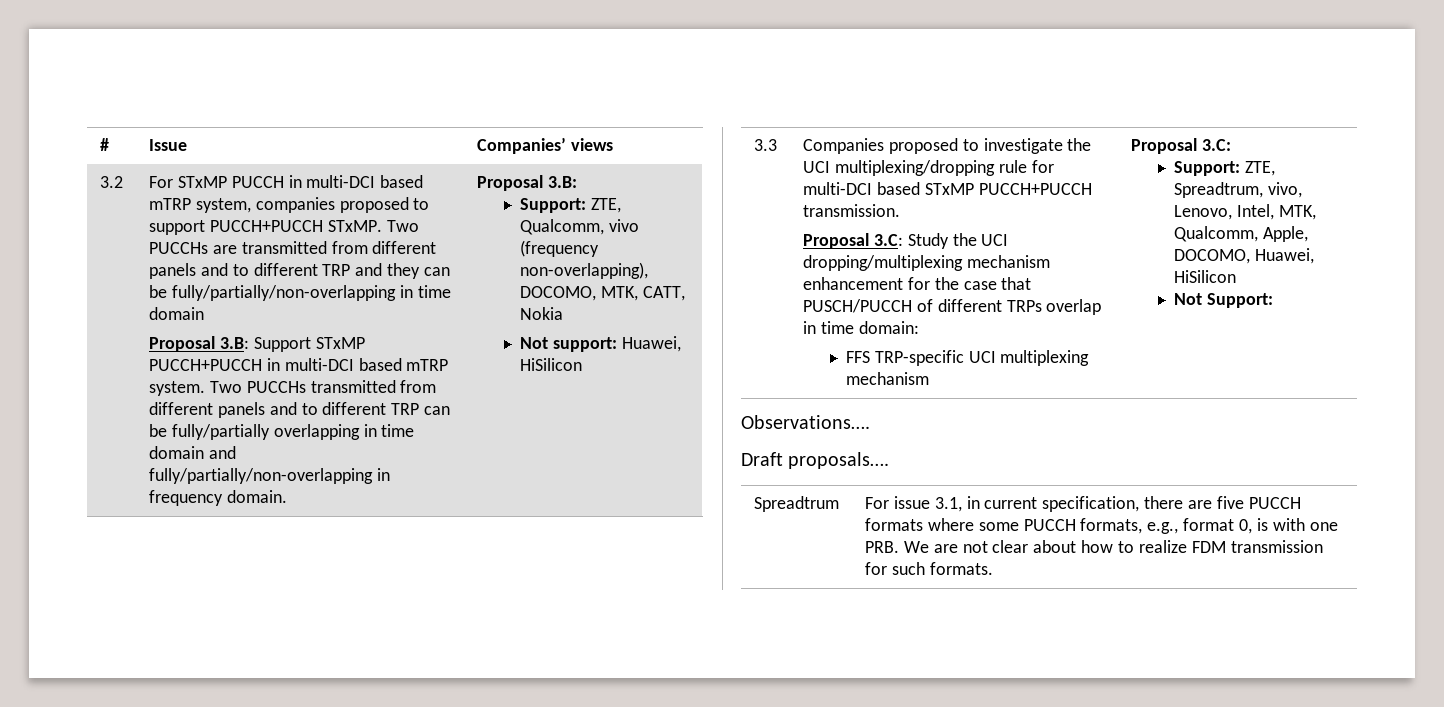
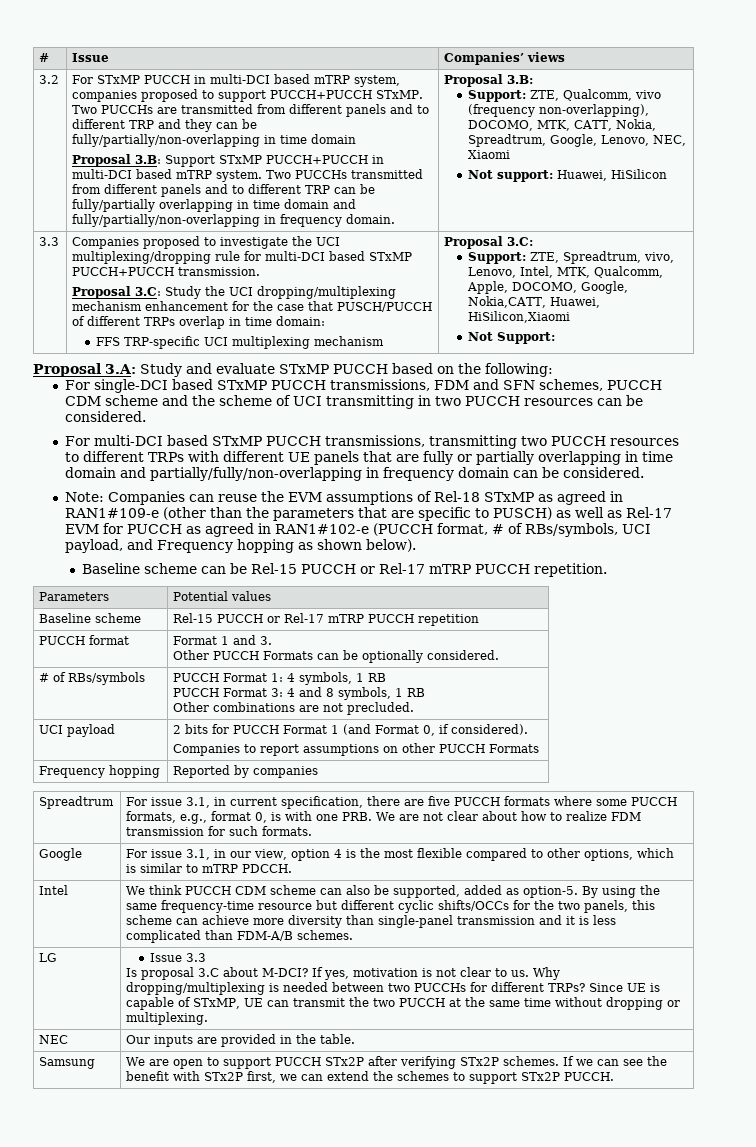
[519,307,563,320] Nokia -> [615,119,656,131] [467,134,686,147] [467,150,510,159] Nokia, Spreadtrum, Google, Lenovo, NEC, Xiaomi
[1254,248,1314,264] [1173,270,1236,283] [1173,293,1273,308] [741,415,870,429] [741,452,890,469] Huawei, HiSilicon // Not Support: // Observations…. // Draft proposals…. -> [580,281,628,294] [467,296,600,308] [467,311,570,323] [467,332,555,344] [33,363,553,377] [64,379,662,393] [64,395,643,409] [64,411,146,422] [64,435,679,449] [64,451,673,465] [64,467,644,481] [64,491,623,505] [64,507,672,521] [64,523,651,537] [64,539,416,553] [81,563,607,577] [39,592,110,601] [173,591,272,601] [39,613,142,623] [173,613,480,626] [39,635,130,645] [173,635,273,645] [173,650,500,663] [39,672,146,685] [173,672,387,685] [173,687,426,700] [173,702,415,715] [39,724,116,737] [173,724,529,736] [173,743,540,756] [39,765,161,778] [173,765,319,778] Google, Nokia,CATT, Huawei, HiSilicon,Xiaomi // Not Support: // Proposal 3.A: Study and evaluate STxMP PUCCH based on the following: // For single-DCI based STxMP PUCCH transmissions, FDM and SFN schemes, PUCCH CDM scheme and the scheme of UCI transmitting in two PUCCH resources can be considered. // For multi-DCI based STxMP PUCCH transmissions, transmitting two PUCCH resources to different TRPs with different UE panels that are fully or partially overlapping in time domain and partially/fully/non-overlapping in frequency domain can be considered. // Note: Companies can reuse the EVM assumptions of Rel-18 STxMP as agreed in RAN1#109-e (other than the parameters that are specific to PUSCH) as well as Rel-17 EVM for PUCCH as agreed in RAN1#102-e (PUCCH format, # of RBs/symbols, UCI payload, and Frequency hopping as shown below). // Baseline scheme can be Rel-15 PUCCH or Rel-17 mTRP PUCCH repetition. // Parameters | Potential values // Baseline scheme | Rel-15 PUCCH or Rel-17 mTRP PUCCH repetition // PUCCH format | Format 1 and 3. // Other PUCCH Formats can be optionally considered. // # of RBs/symbols | PUCCH Format 1: 4 symbols, 1 RB // PUCCH Format 3: 4 and 8 symbols, 1 RB // Other combinations are not precluded. // UCI payload | 2 bits for PUCCH Format 1 (and Format 0, if considered). // Companies to report assumptions on other PUCCH Formats // Frequency hopping | Reported by companies
(993, 568) none -> [39,848,83,861] [126,848,675,861] [126,863,293,873] [39,885,69,895] [126,885,661,898] [126,900,656,913] [126,915,617,928] [126,930,354,943] [39,953,58,962] [149,953,206,962] [126,967,561,980] [126,982,661,995] [126,997,681,1010] [126,1012,209,1025] [39,1035,69,1044] [126,1034,356,1047] [39,1057,96,1069] [126,1056,668,1069] [126,1071,615,1084] // Google | For issue 3.1, in our view, option 4 is the most flexible compared to other options, which is similar to mTRP PDCCH. // Intel | We think PUCCH CDM scheme can also be supported, added as option-5. By using the same frequency-time resource but different cyclic shifts/OCCs for the two panels, this scheme can achieve more diversity than single-panel transmission and it is less complicated than FDM-A/B schemes. // LG | Issue 3.3 // Is proposal 3.C about M-DCI? If yes, motivation is not clear to us. Why dropping/multiplexing is needed between two PUCCHs for different TRPs? Since UE is capable of STxMP, UE can transmit the two PUCCH at the same time without dropping or multiplexing. // NEC | Our inputs are provided in the table. // Samsung | We are open to support PUCCH STx2P after verifying STx2P schemes. If we can see the benefit with STx2P first, we can extend the schemes to support STx2P PUCCH.

